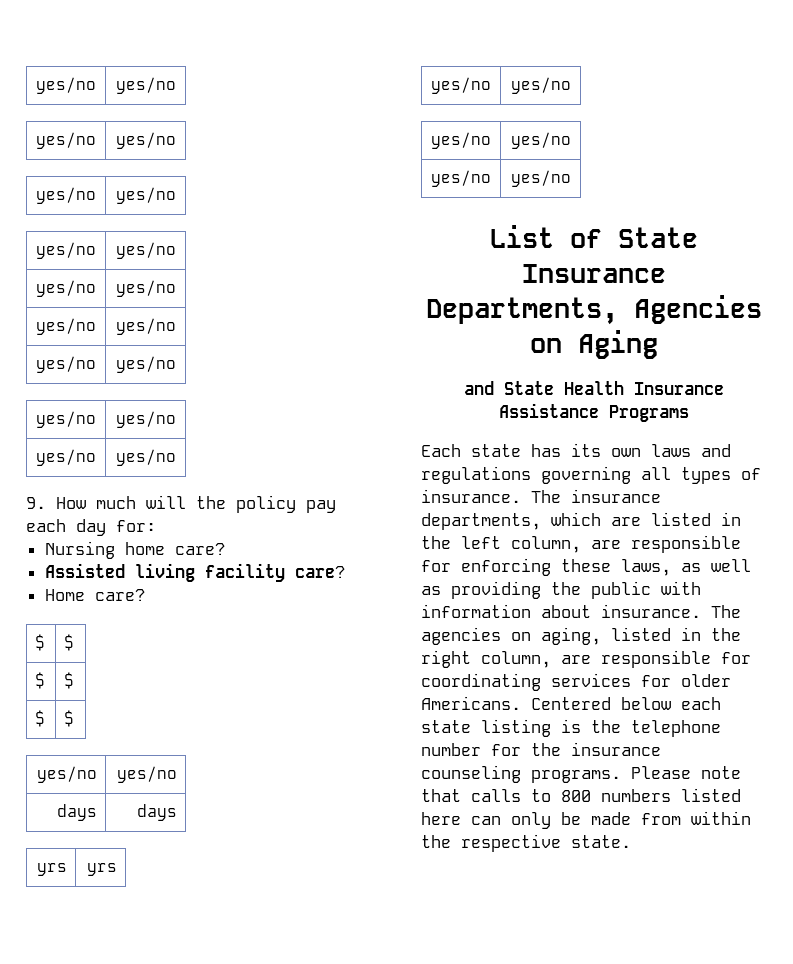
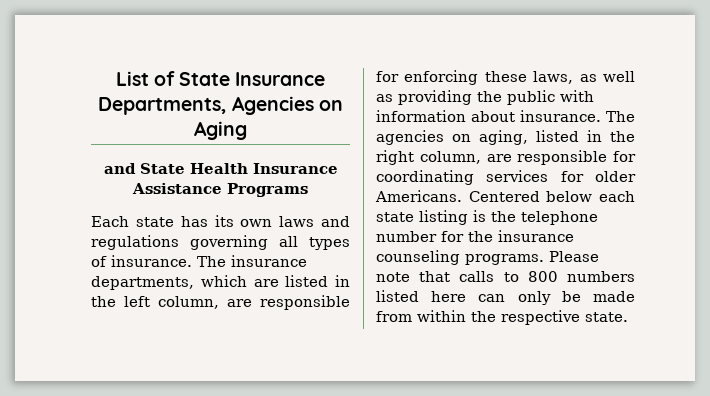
[36,77,96,94] [115,77,176,94] [36,132,96,149] [115,132,176,149] [36,187,96,204] [115,187,176,204] [36,242,96,259] [115,242,176,259] [36,280,96,297] [115,280,176,297] [36,318,96,335] [115,318,176,335] [36,356,96,373] [115,356,176,373] [36,411,96,428] [115,411,176,428] [36,449,96,466] [115,449,176,466] [26,495,336,513] [26,519,156,536] [44,541,225,559] [44,563,345,582] [44,589,145,601] [35,634,46,651] [64,634,75,651] [35,672,46,689] [64,672,75,689] [35,710,46,727] [64,710,75,727] [36,766,97,783] [116,766,177,783] [56,804,97,821] [136,804,177,821] [36,863,67,876] [86,863,117,876] [431,77,491,94] [510,77,571,94] [431,132,491,149] [510,132,571,149] [431,170,491,187] [510,170,571,187] yes/no | yes/no // yes/no | yes/no // yes/no | yes/no // yes/no | yes/no // yes/no | yes/no // yes/no | yes/no // yes/no | yes/no // yes/no | yes/no // yes/no | yes/no // 9. How much will the policy pay each day for: // Nursing home care? // Assisted living facility care? // Home care? // $ | $ // $ | $ // $ | $ // yes/no | yes/no // days | days // yrs | yrs // yes/no | yes/no // yes/no | yes/no // yes/no | yes/no // -> (115, 78) none

